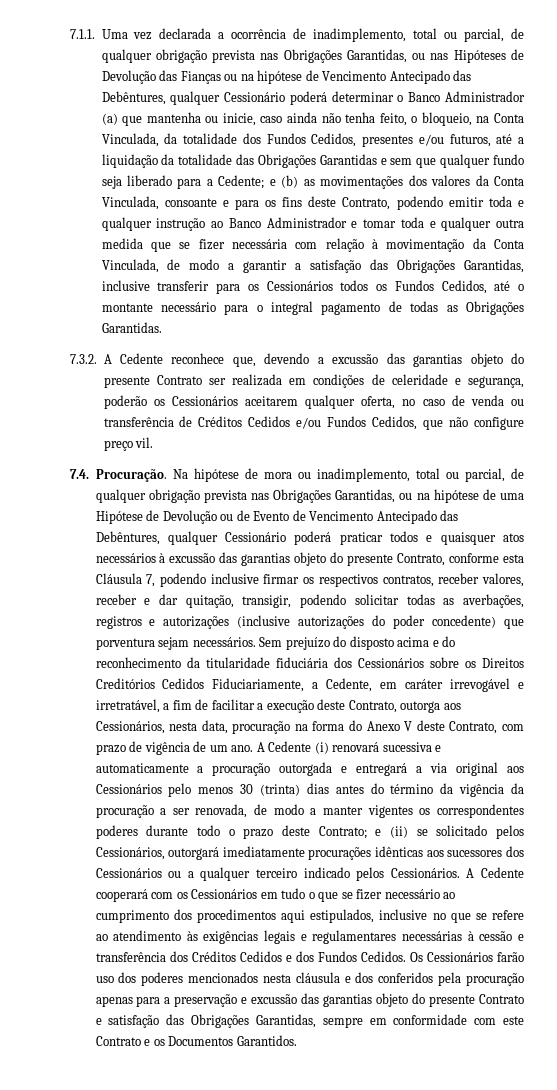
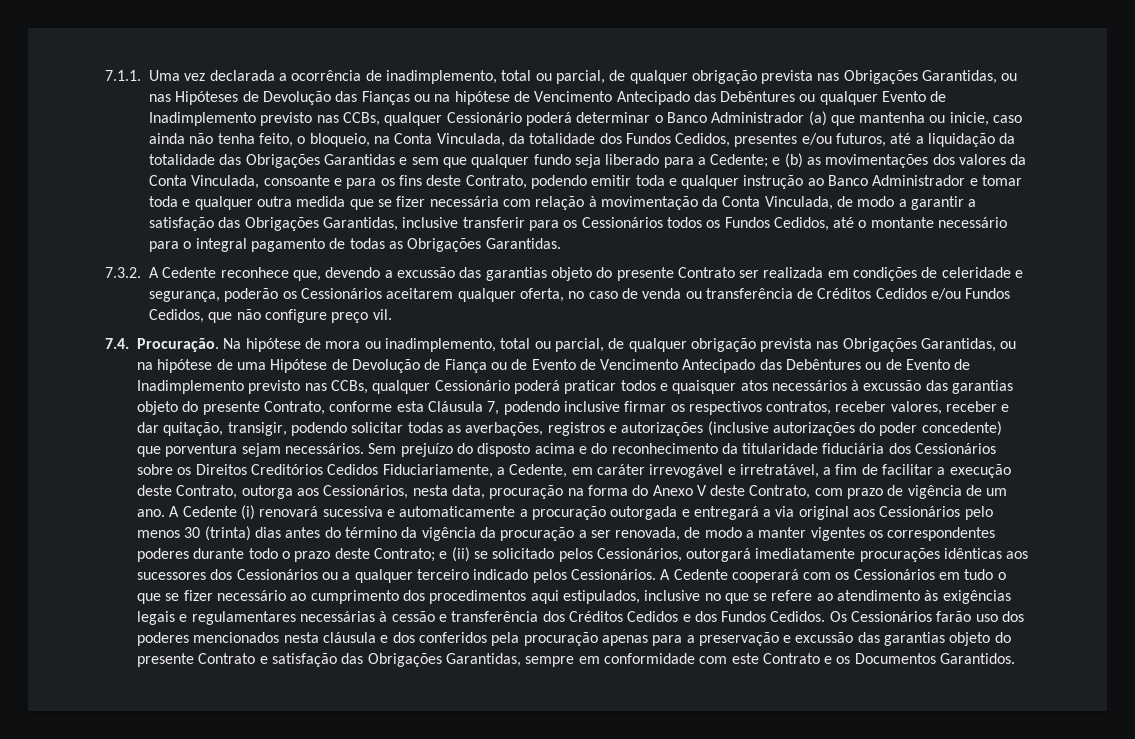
[101,91,166,105] Debêntures, -> [720,91,947,105] [149,112,380,126] Debêntures ou qualquer Evento de Inadimplemento previsto nas CCBs,
(217, 517) none -> [424,359,487,373] de Fiança
[95,531,160,545] Debêntures, -> [786,359,971,370] [137,380,368,394] Debêntures ou de Evento de Inadimplemento previsto nas CCBs,

